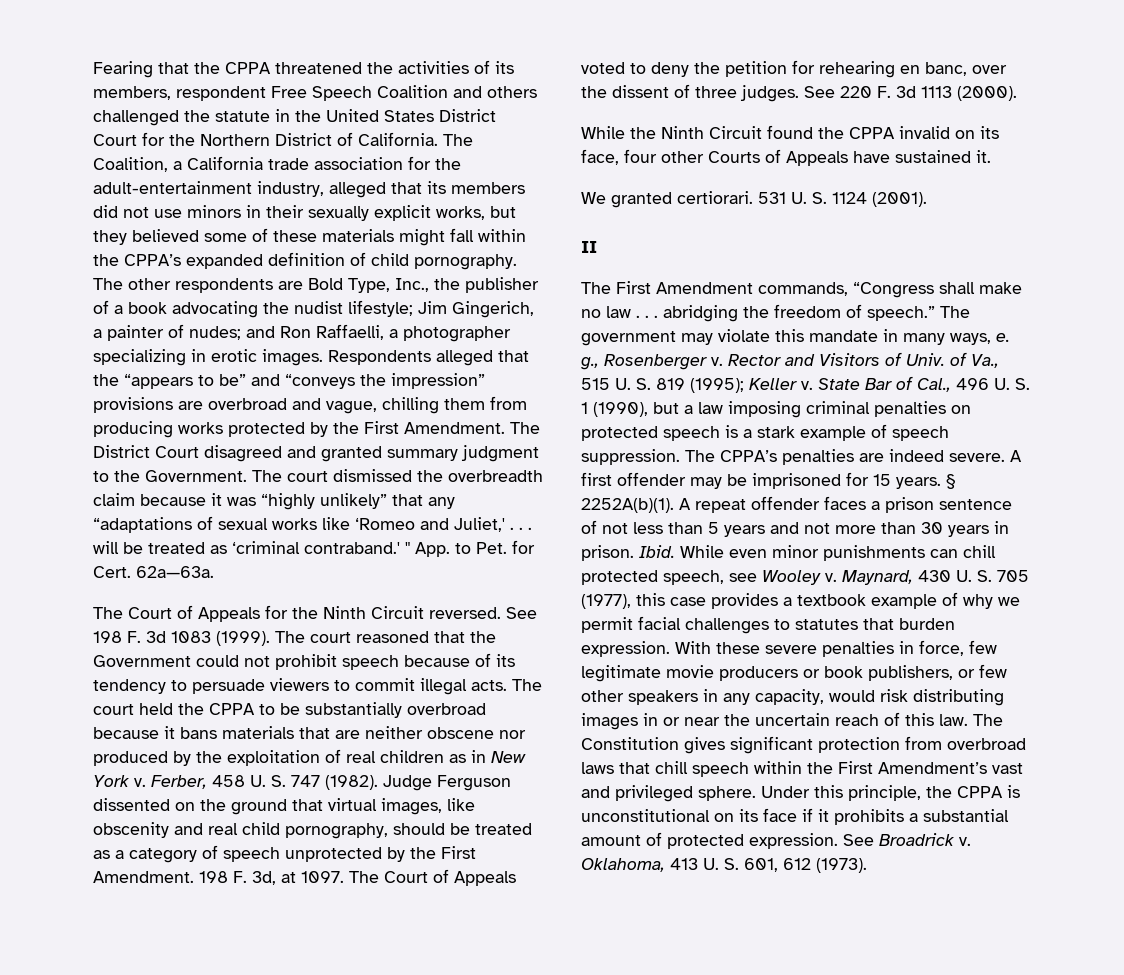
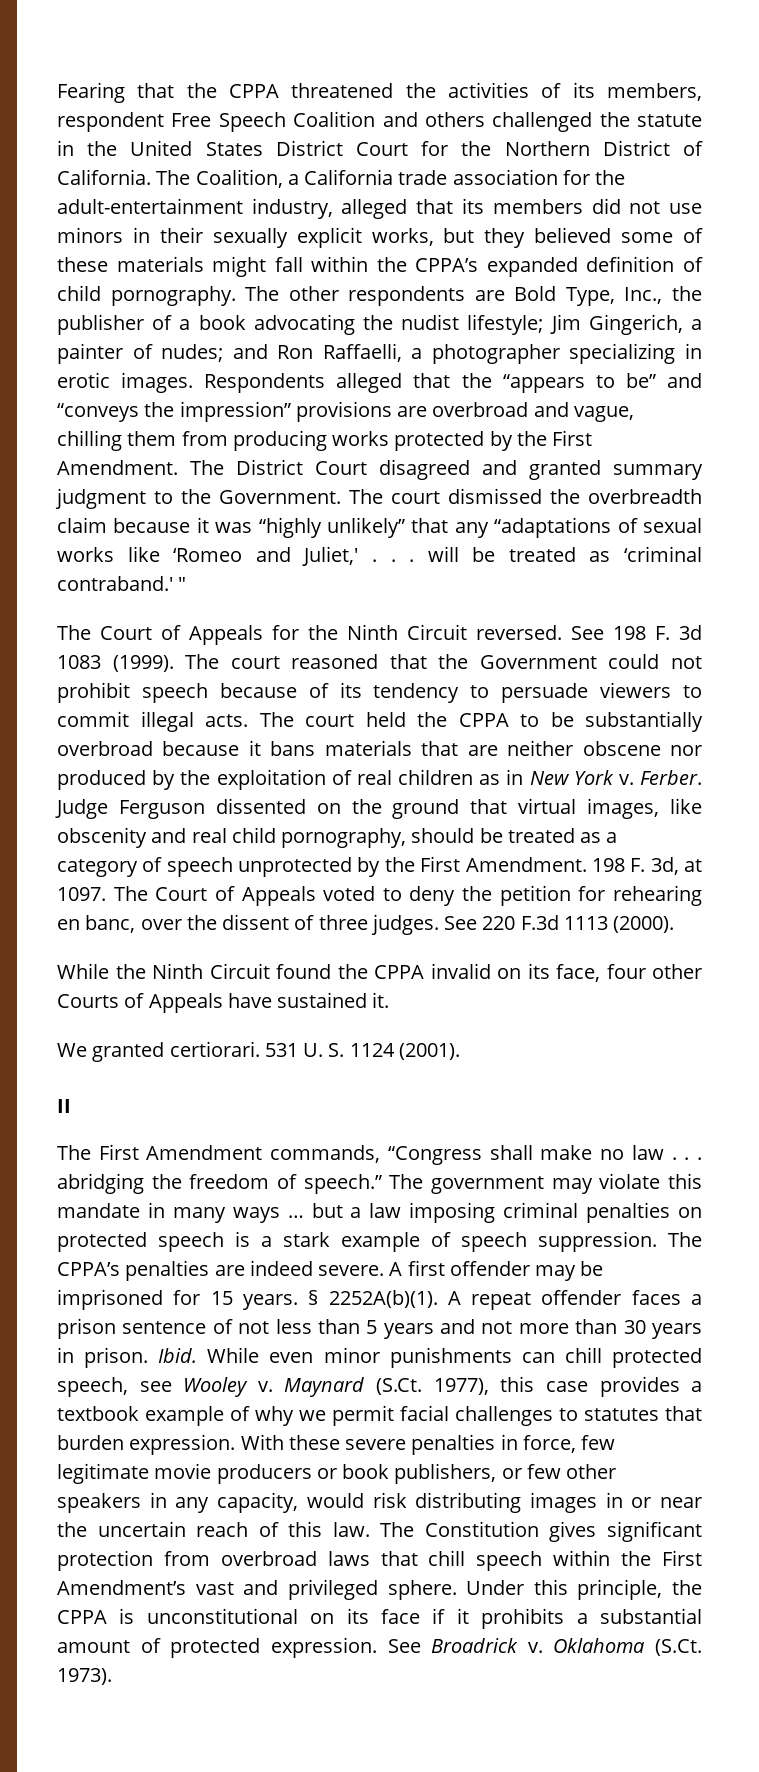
[415,540,535,557] [93,566,214,578] App. to Pet. for Cert. 62a—63a. -> (187, 584) none
[151,775,378,790] Ferber, 458 U. S. 747 (1982). -> [640,770,702,785] Ferber.
[877,86,916,98] F. 3d -> [520,915,559,930] F.3d
[950,333,1010,345] [580,352,999,370] [581,376,1030,393] [581,402,648,417] ways, e. g., Rosenberger v. Rector and Visitors of Univ. of Va., 515 U. S. 819 (1995); Keller v. State Bar of Cal., 496 U. S. 1 (1990), -> [232,1207,304,1223] ways …
[842,570,1029,585] [581,594,631,609] Maynard, 430 U. S. 705 (1977), -> [283,1377,489,1397] Maynard (S.Ct. 1977),
[581,858,867,873] Oklahoma, 413 U. S. 601, 612 (1973). -> [553,1638,703,1656] [57,1668,112,1685] Oklahoma (S.Ct. 1973).

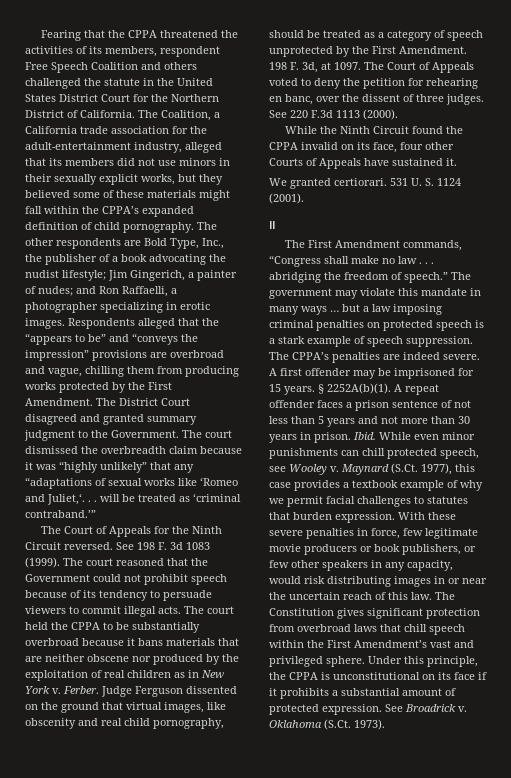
[302,546,377,566] Juliet,' . -> [47,493,85,505] Juliet,‘.
[57,576,187,591] contraband.' " -> [25,510,96,518] contraband.’”

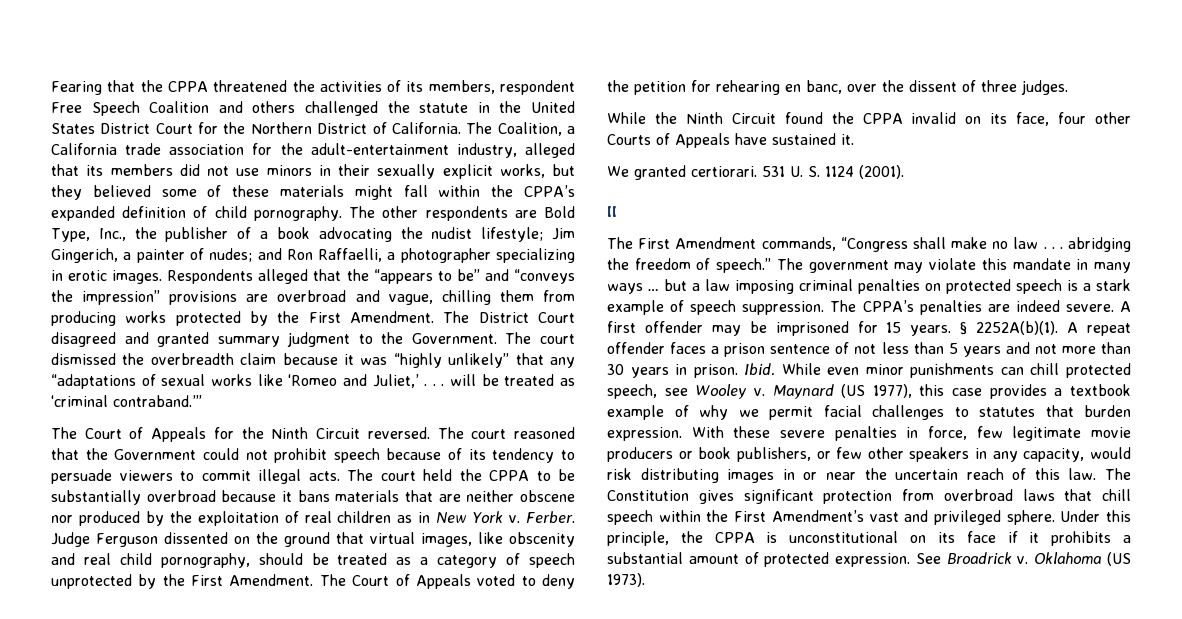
[47,493,85,505] Juliet,‘. -> [372,374,428,388] Juliet,’ .
[116,542,210,550] [25,557,60,568] See 198 F. 3d 1083 (1999). -> (430, 433) none
[269,62,361,73] 198 F. 3d, at 1097. -> (314, 580) none
[269,109,398,120] See 220 F.3d 1113 (2000). -> (1068, 87) none
[391,463,418,474] (S.Ct. -> [841,384,866,398] (US
[324,719,351,730] (S.Ct. -> [1107,552,1131,566] (US

